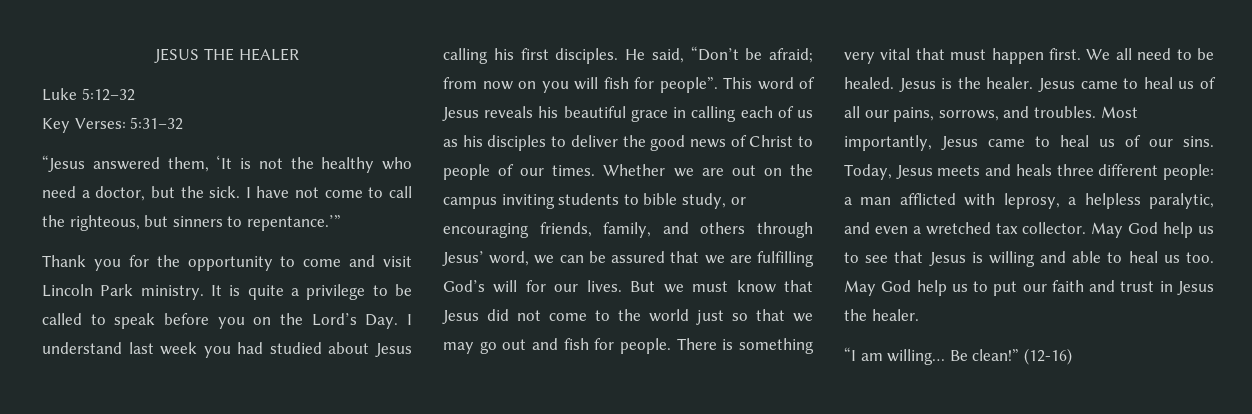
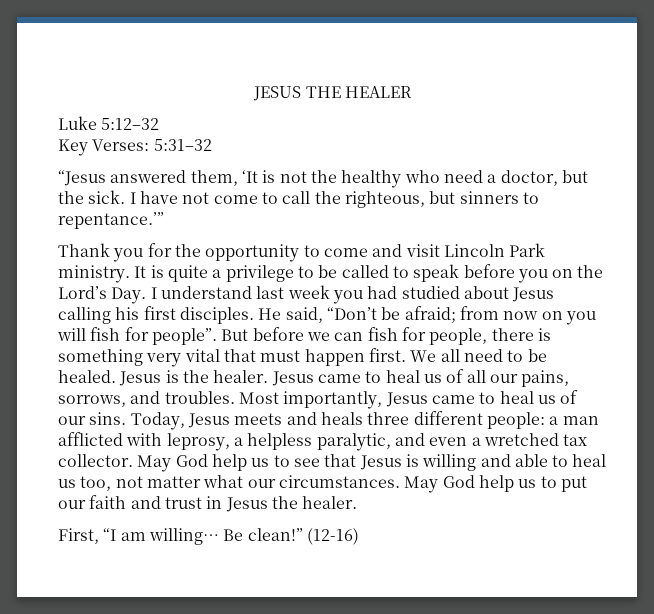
[723,77,815,90] [442,106,813,122] [443,135,813,151] [443,164,813,180] [443,193,746,209] [443,222,813,238] [442,251,814,267] [443,280,813,293] [442,309,813,325] [443,338,717,354] This word of Jesus reveals his beautiful grace in calling each of us as his disciples to deliver the good news of Christ to people of our times. Whether we are out on the campus inviting students to bible study, or encouraging friends, family, and others through Jesus’ word, we can be assured that we are fulfilling God’s will for our lives. But we must know that Jesus did not come to the world just so that we may go out and fish for people. There -> [221,327,534,345] But before we can fish for people, there
[1186,252,1214,263] too. -> [80,475,400,491] too, not matter what our circumstances.
(919, 315) none -> [58,528,99,544] First,

